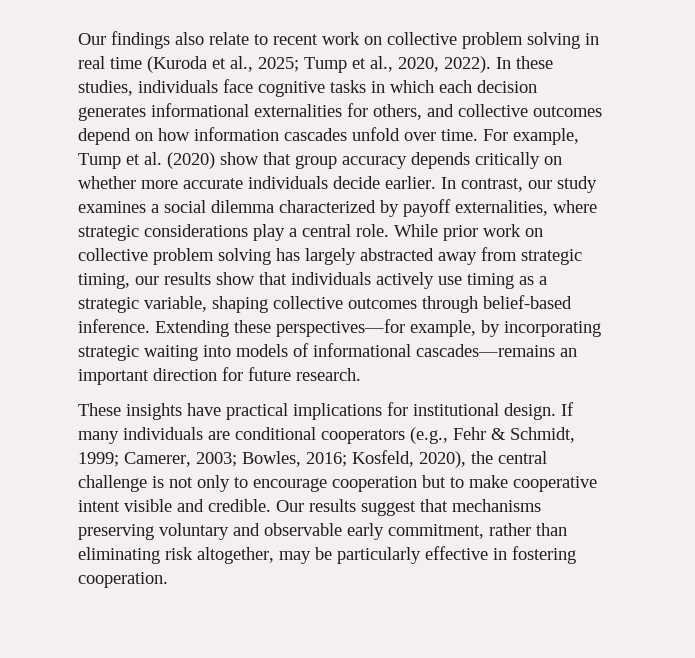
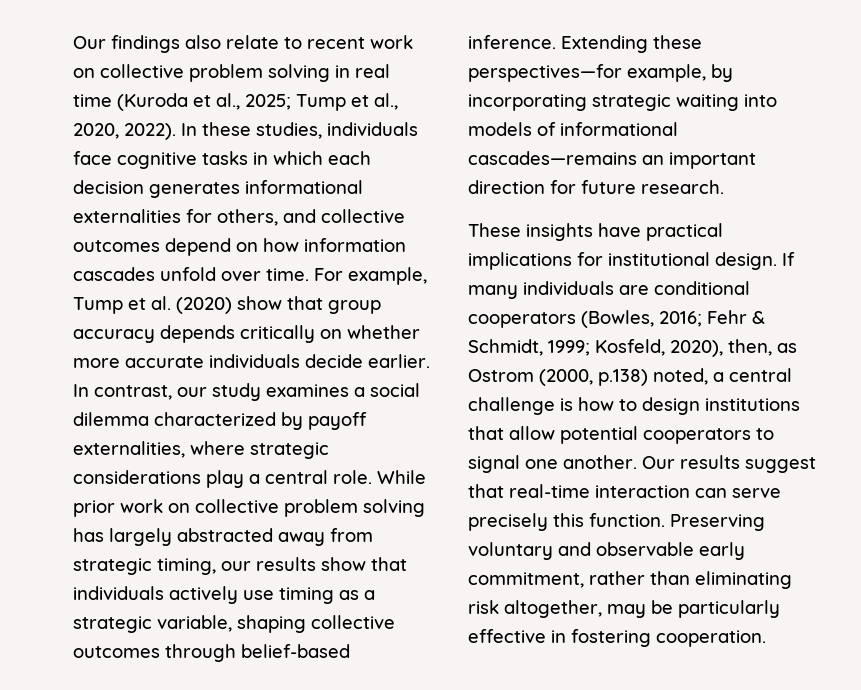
[410,427,448,444] (e.g., -> [581,310,702,328] (Bowles, 2016;
[124,450,547,468] [78,475,597,492] [78,499,541,516] [78,524,154,540] Camerer, 2003; Bowles, 2016; Kosfeld, 2020), the central challenge is not only to encourage cooperation but to make cooperative intent visible and credible. Our results suggest that mechanisms preserving -> [595,339,797,357] [468,368,792,386] [468,397,800,415] [468,426,774,444] [468,455,816,473] [468,484,781,498] [468,513,765,531] Kosfeld, 2020), then, as Ostrom (2000, p.138) noted, a central challenge is how to design institutions that allow potential cooperators to signal one another. Our results suggest that real-time interaction can serve precisely this function. Preserving

